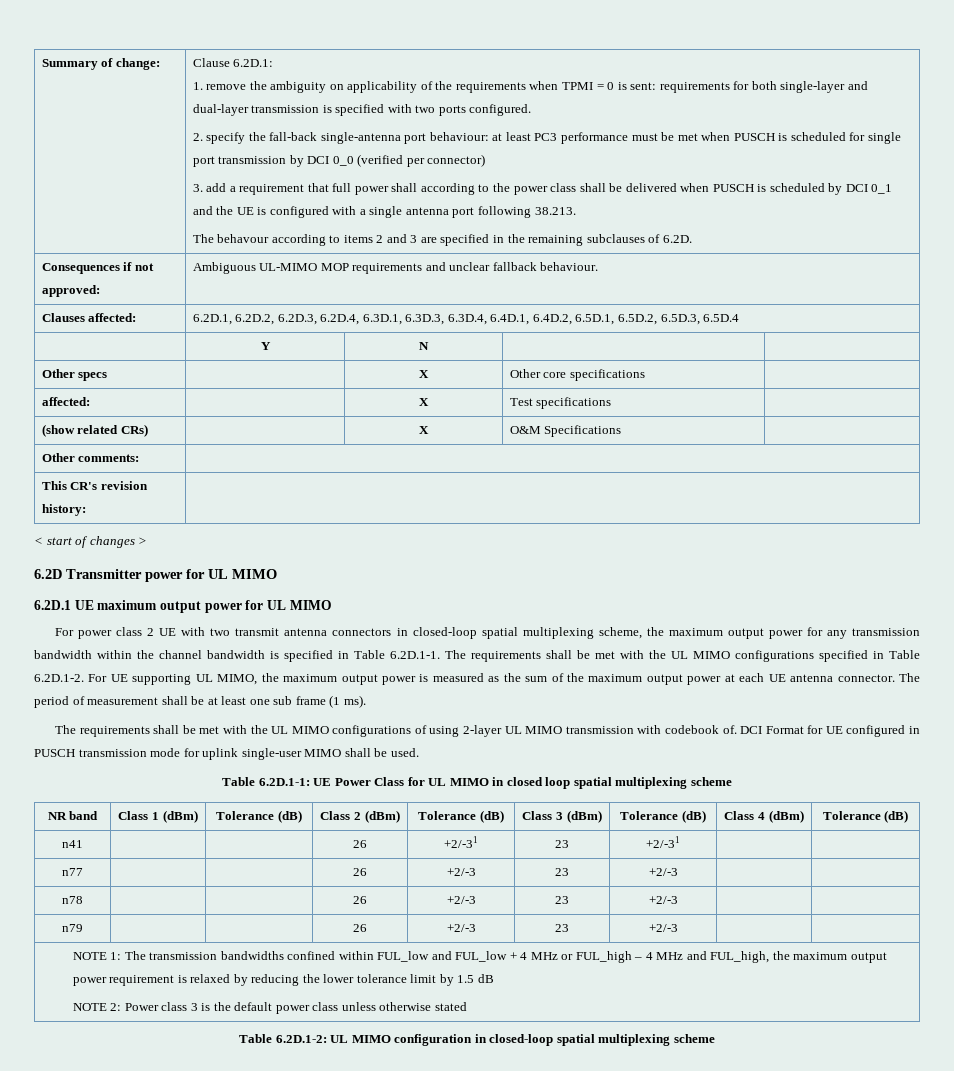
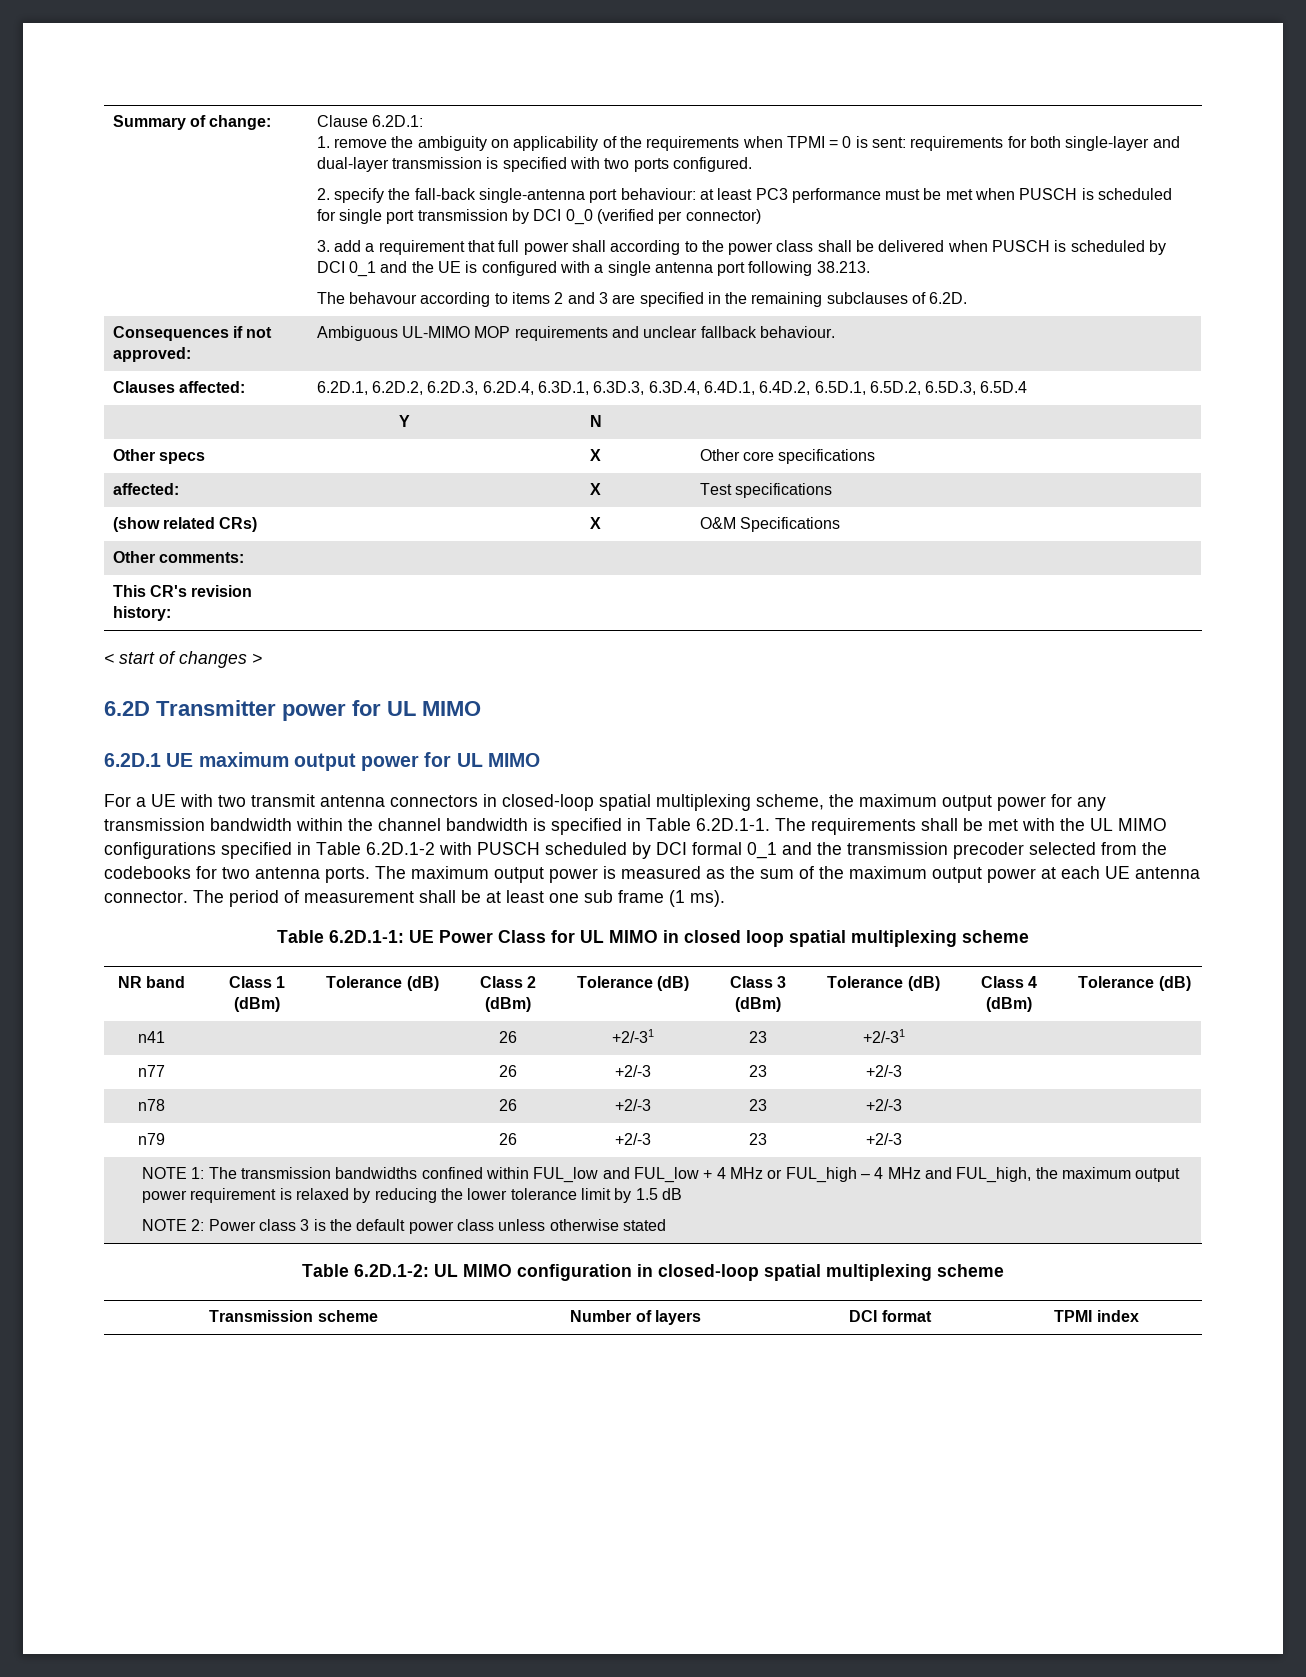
[78,627,155,639] power class 2 -> [136,797,146,807] a
[34,673,279,685] 6.2D.1-2. For UE supporting UL MIMO, the -> [366,842,1167,859] [104,866,406,883] 6.2D.1-2 with PUSCH scheduled by DCI formal 0_1 and the transmission precoder selected from the codebooks for two antenna ports. The
[55,725,921,737] [34,748,419,760] // The requirements shall be met with the UL MIMO configurations of using 2-layer UL MIMO transmission with codebook of. DCI Format for UE configured in PUSCH transmission mode for uplink single-user MIMO shall be used. -> (725, 898) none
(715, 1038) none -> [209,1310,378,1322] [570,1310,701,1325] [849,1310,932,1322] [1054,1310,1139,1322] // Transmission scheme | Number of layers | DCI format | TPMI index

